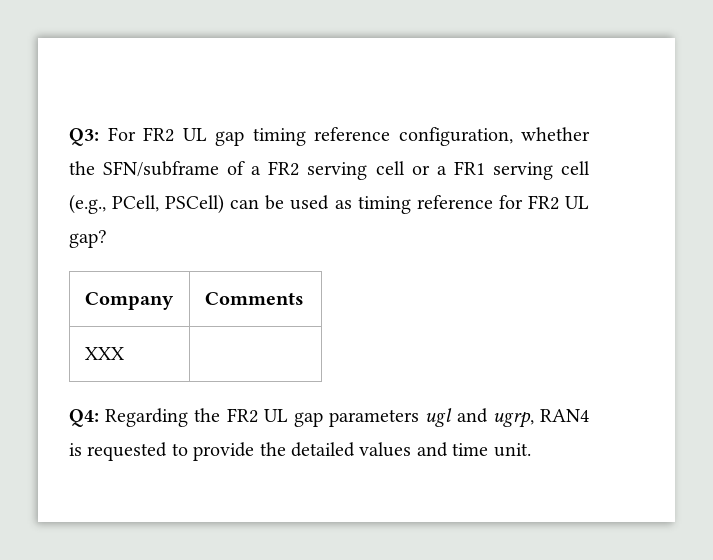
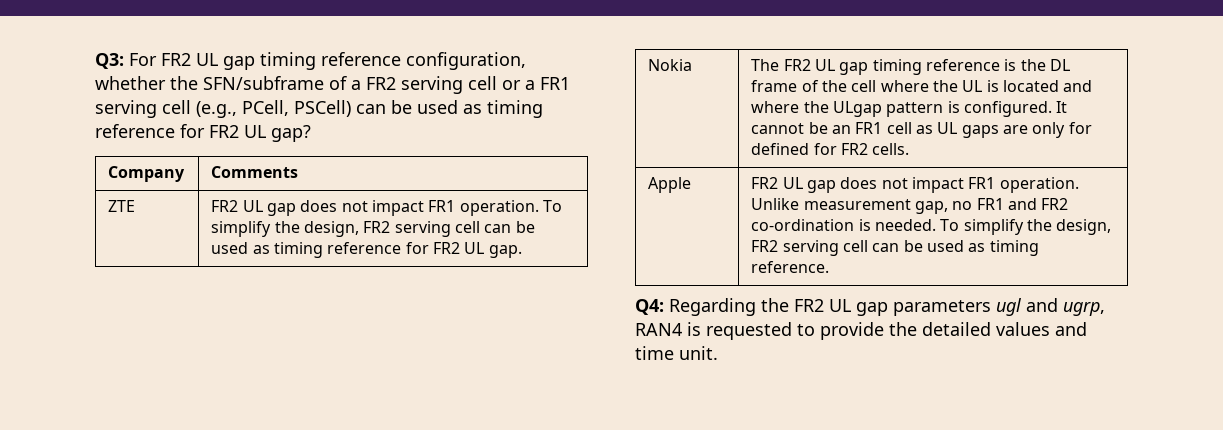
[84,347,124,360] XXX | -> [108,200,136,212] [211,200,562,216] [211,221,535,237] [211,242,522,258] [648,59,693,71] [751,59,1070,75] [751,80,1093,92] [751,101,1068,117] [751,122,1092,138] [751,143,910,155] [648,177,692,193] [751,177,1079,193] [751,198,1069,214] [751,219,1112,235] [751,240,1039,256] [751,261,830,273] ZTE | FR2 UL gap does not impact FR1 operation. To simplify the design, FR2 serving cell can be used as timing reference for FR2 UL gap. // Nokia | The FR2 UL gap timing reference is the DL frame of the cell where the UL is located and where the ULgap pattern is configured. It cannot be an FR1 cell as UL gaps are only for defined for FR2 cells. // Apple | FR2 UL gap does not impact FR1 operation. Unlike measurement gap, no FR1 and FR2 co-ordination is needed. To simplify the design, FR2 serving cell can be used as timing reference.

